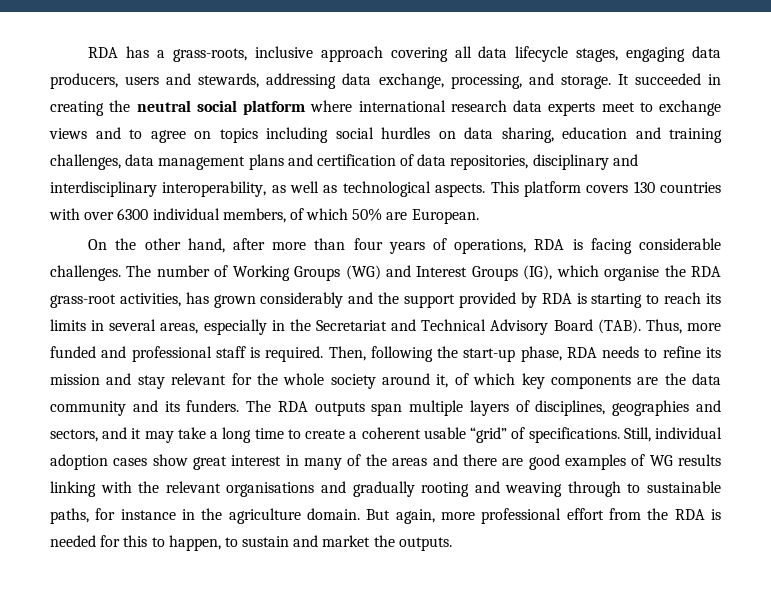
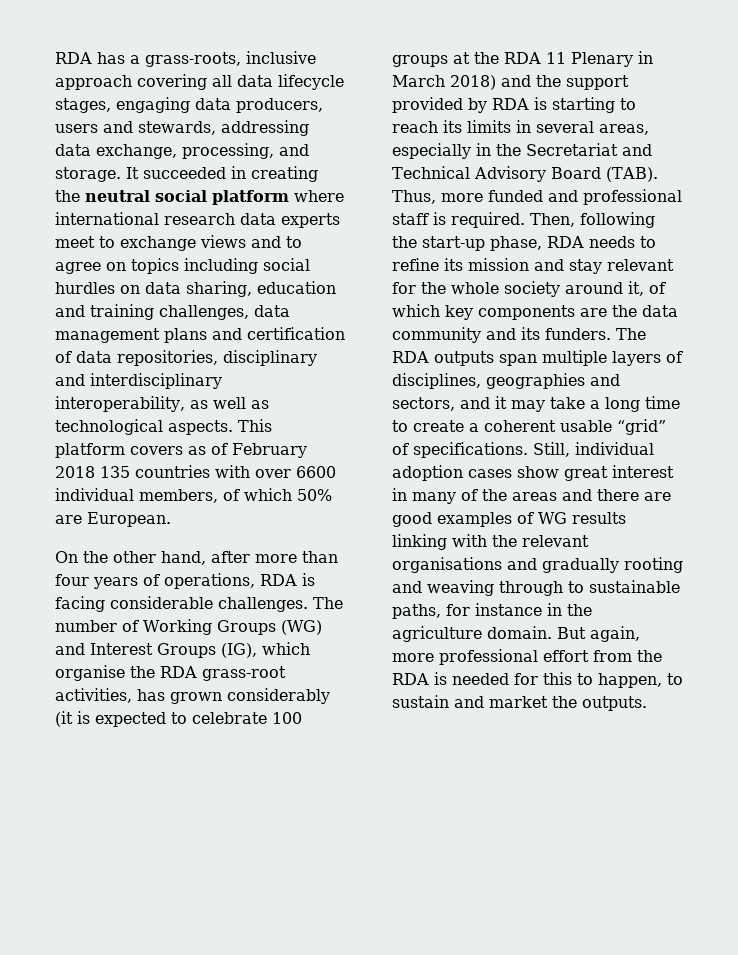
[633,181,655,193] 130 -> [188,443,307,458] [55,466,130,478] as of February 2018 135
[117,208,149,220] 6300 -> [296,466,336,478] 6600
(344, 300) none -> [55,711,302,727] [392,51,653,67] [392,75,496,90] (it is expected to celebrate 100 groups at the RDA 11 Plenary in March 2018)

